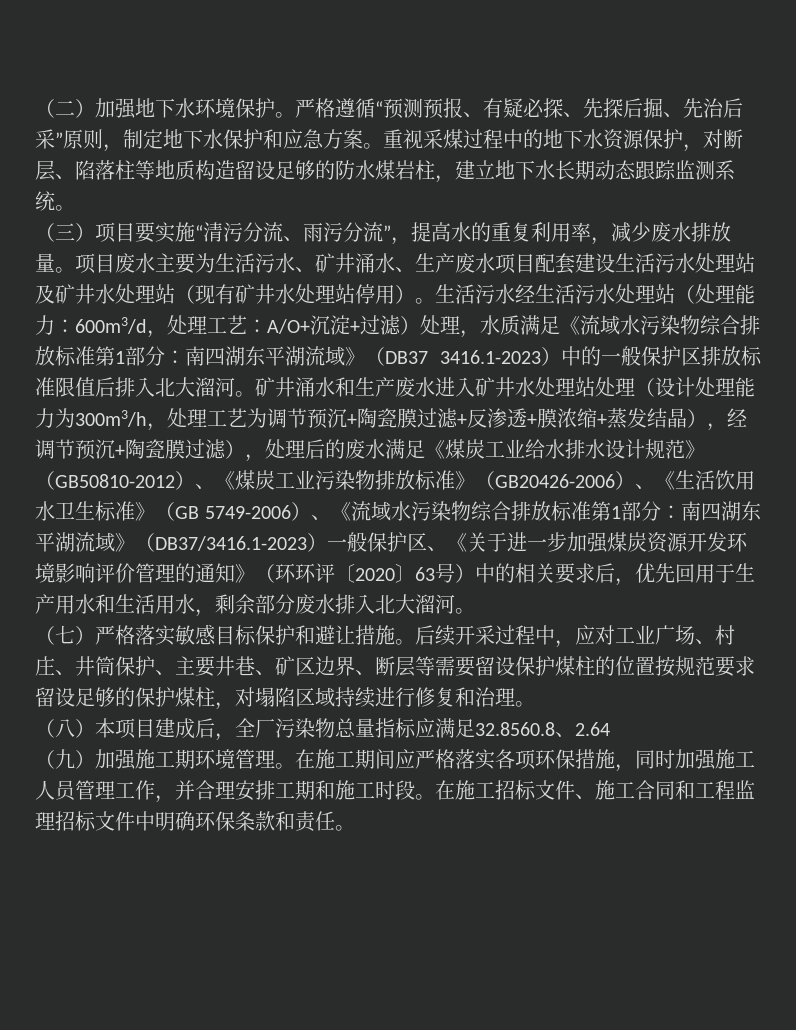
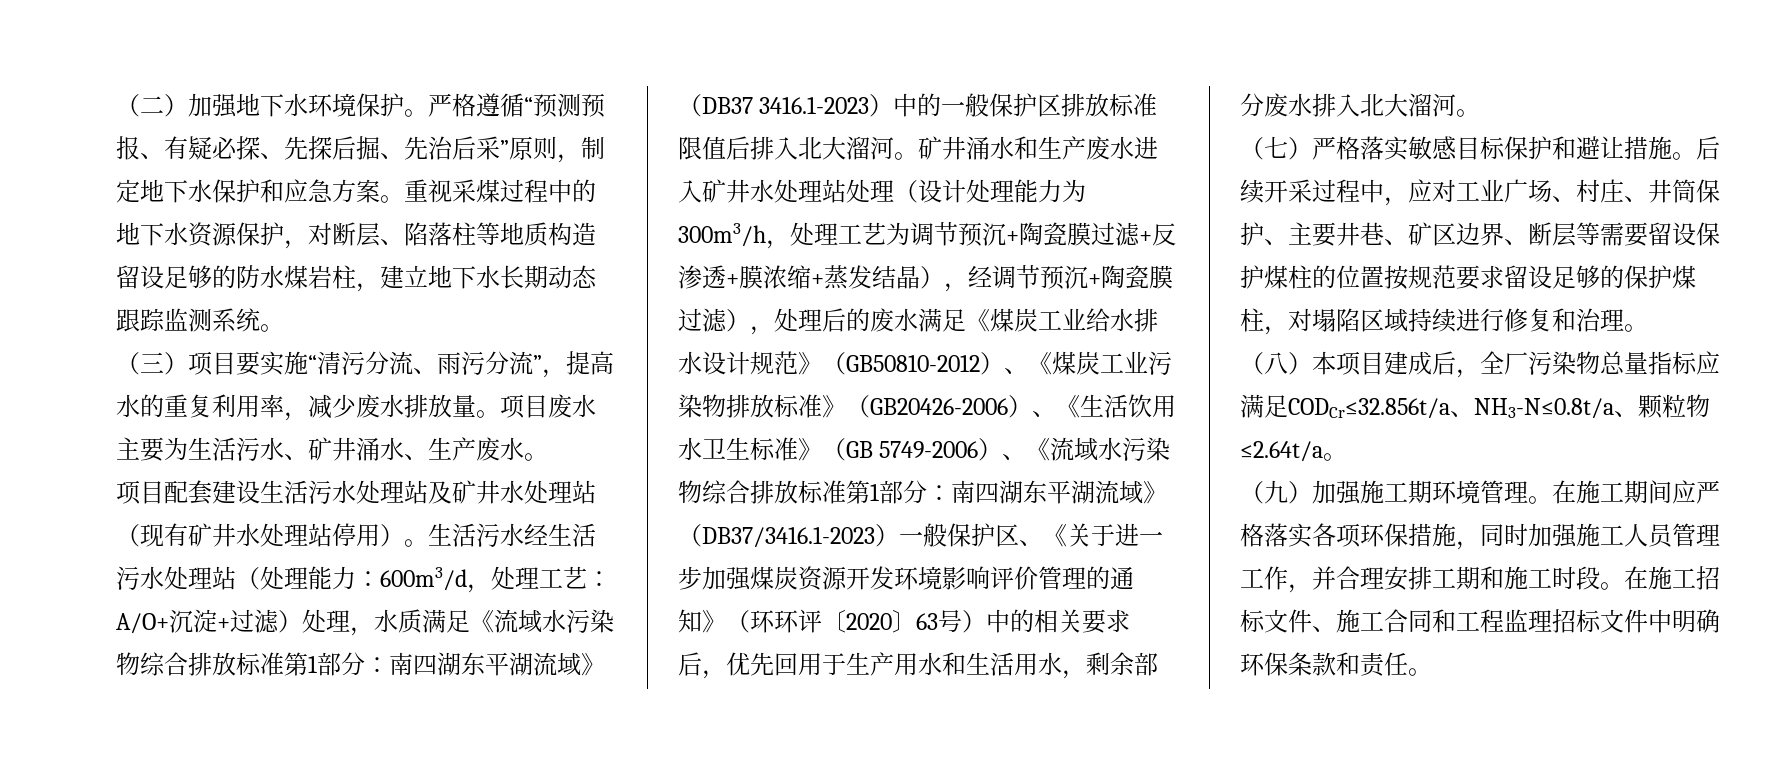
(495, 263) none -> [524,453,548,461] 。 //
[475,722,610,737] 32.8560.8、2.64 -> [1288,394,1710,419] [1240,441,1347,462] CODCr≤32.856t/a、NH3-N≤0.8t/a、颗粒物≤2.64t/a。

